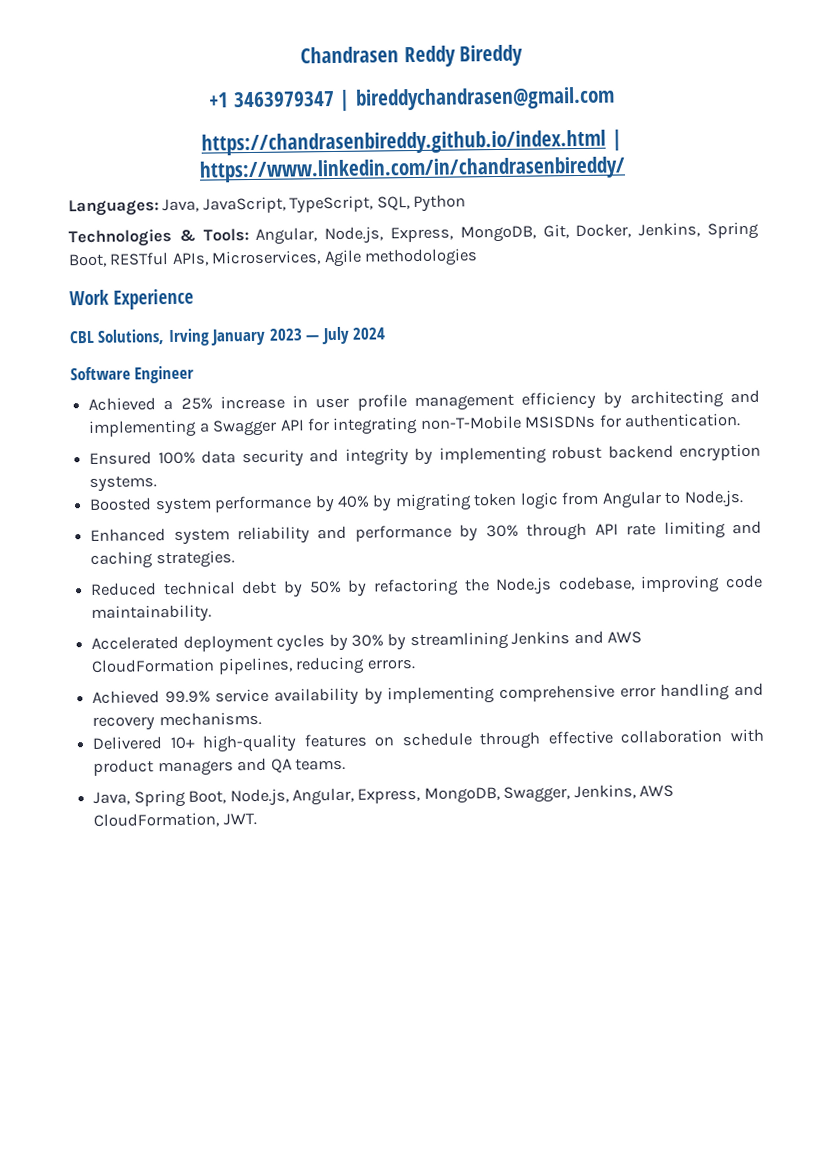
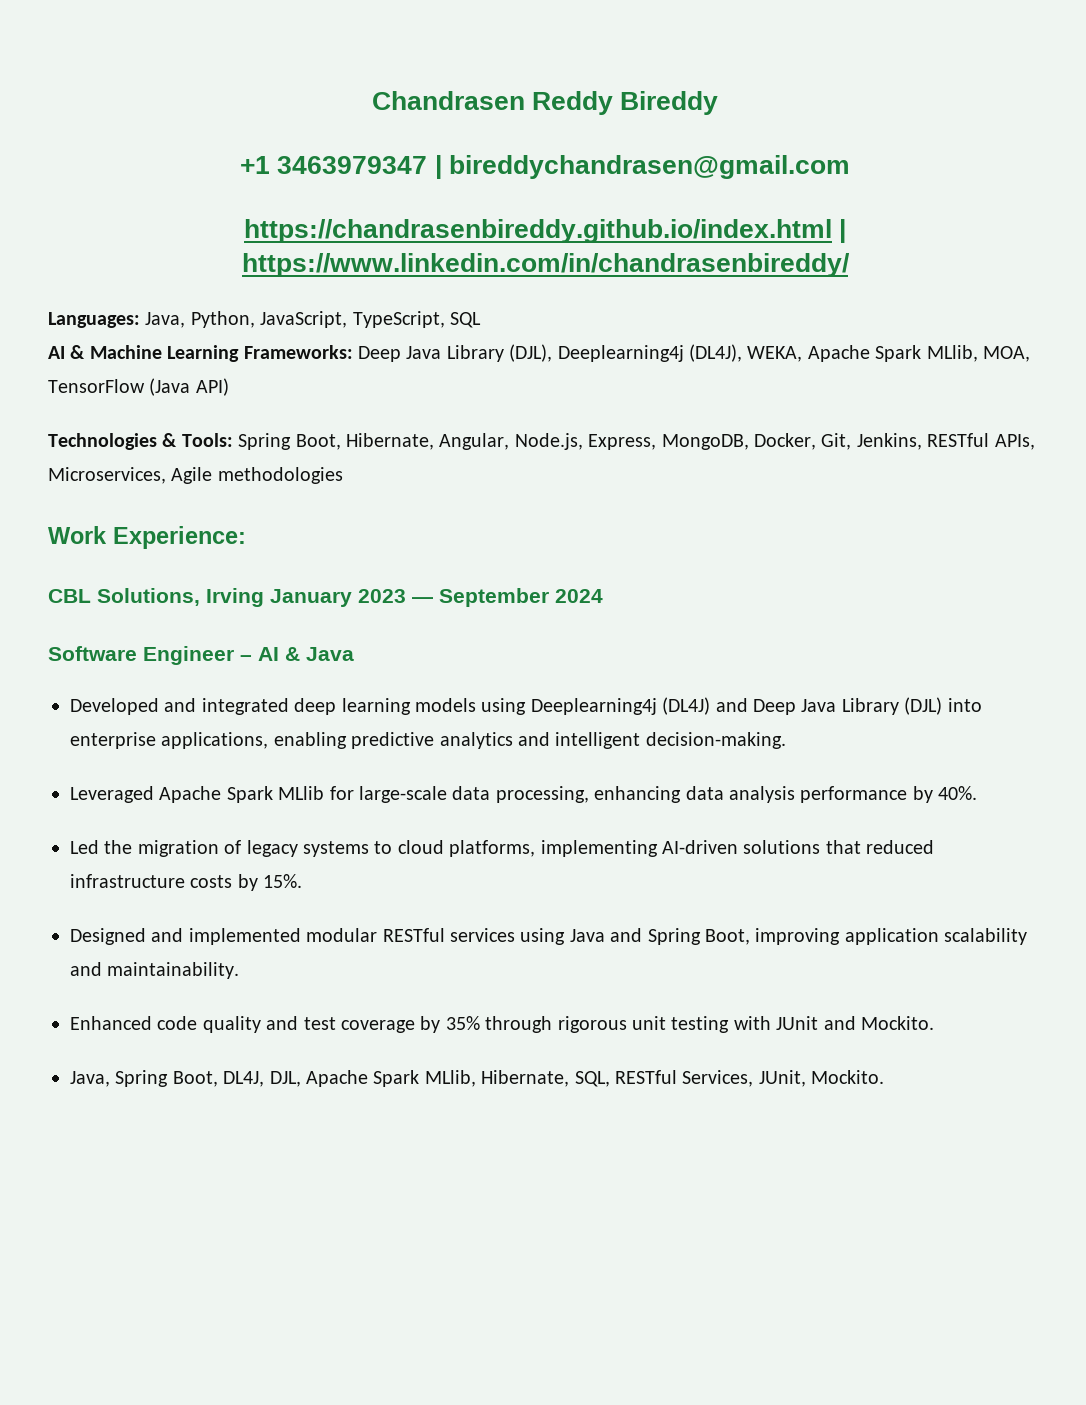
(200, 205) none -> [190,311,255,328] Python,
[376,194,467,213] SQL, Python -> [450,312,481,328] [48,344,1030,362] [48,378,229,396] SQL // AI & Machine Learning Frameworks: Deep Java Library (DJL), Deeplearning4j (DL4J), WEKA, Apache Spark MLlib, MOA, TensorFlow (Java API)
(249, 235) none -> [238,433,434,450] Spring Boot, Hibernate,
[542,221,759,240] [68,253,107,268] Git, Docker, Jenkins, Spring Boot, -> [753,433,922,450] Docker, Git, Jenkins,
[113,288,194,310] Experience -> [113,526,246,549] Experience:
[320,326,350,345] July -> [439,588,549,607] September
[88,389,760,412] [88,413,742,439] [89,443,762,468] [89,475,158,492] [89,490,744,515] [90,520,763,545] [90,550,235,569] [90,574,763,598] [91,604,213,623] [91,630,643,653] [91,656,416,675] [92,682,764,706] [92,711,262,731] [92,728,764,753] [93,757,346,777] [93,784,675,808] [93,812,257,828] // Achieved a 25% increase in user profile management efficiency by architecting and implementing a Swagger API for integrating non-T-Mobile MSISDNs for authentication. // Ensured 100% data security and integrity by implementing robust backend encryption systems. // Boosted system performance by 40% by migrating token logic from Angular to Node.js. // Enhanced system reliability and performance by 30% through API rate limiting and caching strategies. // Reduced technical debt by 50% by refactoring the Node.js codebase, improving code maintainability. // Accelerated deployment cycles by 30% by streamlining Jenkins and AWS CloudFormation pipelines, reducing errors. // Achieved 99.9% service availability by implementing comprehensive error handling and recovery mechanisms. // Delivered 10+ high-quality features on schedule through effective collaboration with product managers and QA teams. // Java, Spring Boot, Node.js, Angular, Express, MongoDB, Swagger, Jenkins, AWS CloudFormation, JWT. -> [240,647,354,661] [70,697,982,715] [70,732,786,749] [70,786,978,803] [70,840,935,857] [70,874,303,891] [70,928,1028,945] [70,962,240,979] [70,1016,934,1033] [70,1070,885,1087] – AI & Java // Developed and integrated deep learning models using Deeplearning4j (DL4J) and Deep Java Library (DJL) into enterprise applications, enabling predictive analytics and intelligent decision-making. // Leveraged Apache Spark MLlib for large-scale data processing, enhancing data analysis performance by 40%. // Led the migration of legacy systems to cloud platforms, implementing AI-driven solutions that reduced infrastructure costs by 15%. // Designed and implemented modular RESTful services using Java and Spring Boot, improving application scalability and maintainability. // Enhanced code quality and test coverage by 35% through rigorous unit testing with JUnit and Mockito. // Java, Spring Boot, DL4J, DJL, Apache Spark MLlib, Hibernate, SQL, RESTful Services, JUnit, Mockito.

